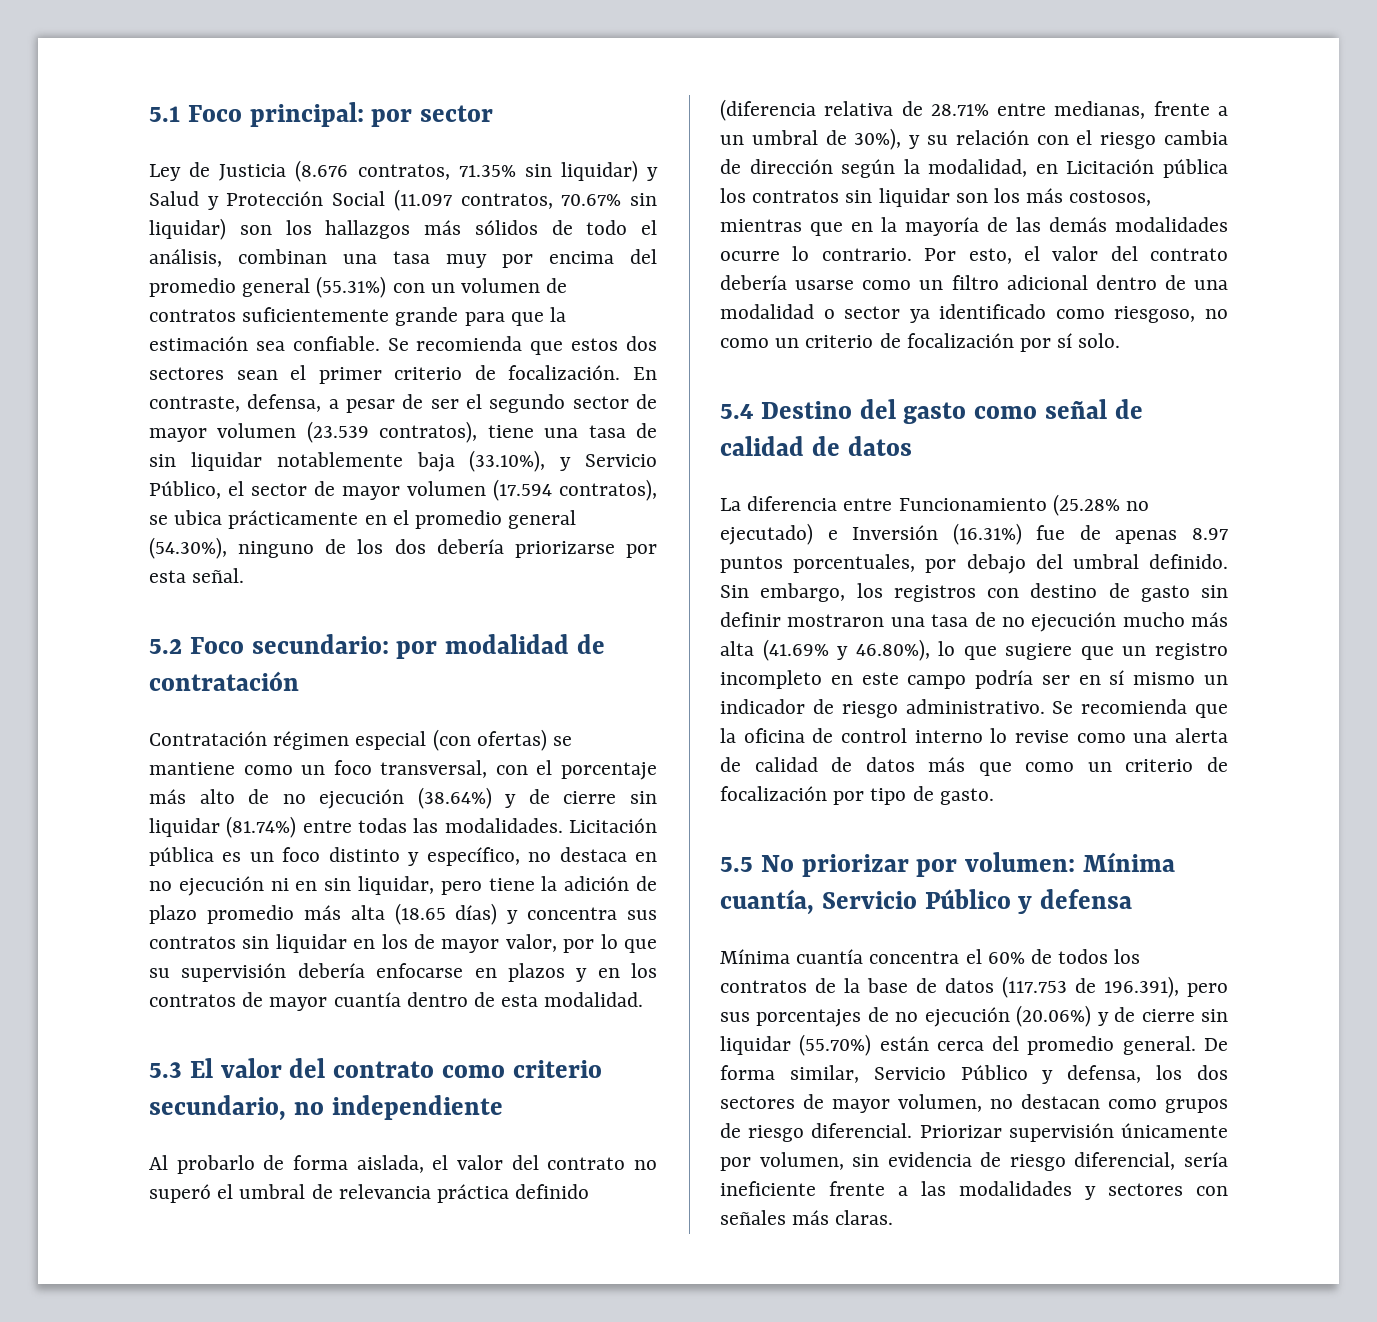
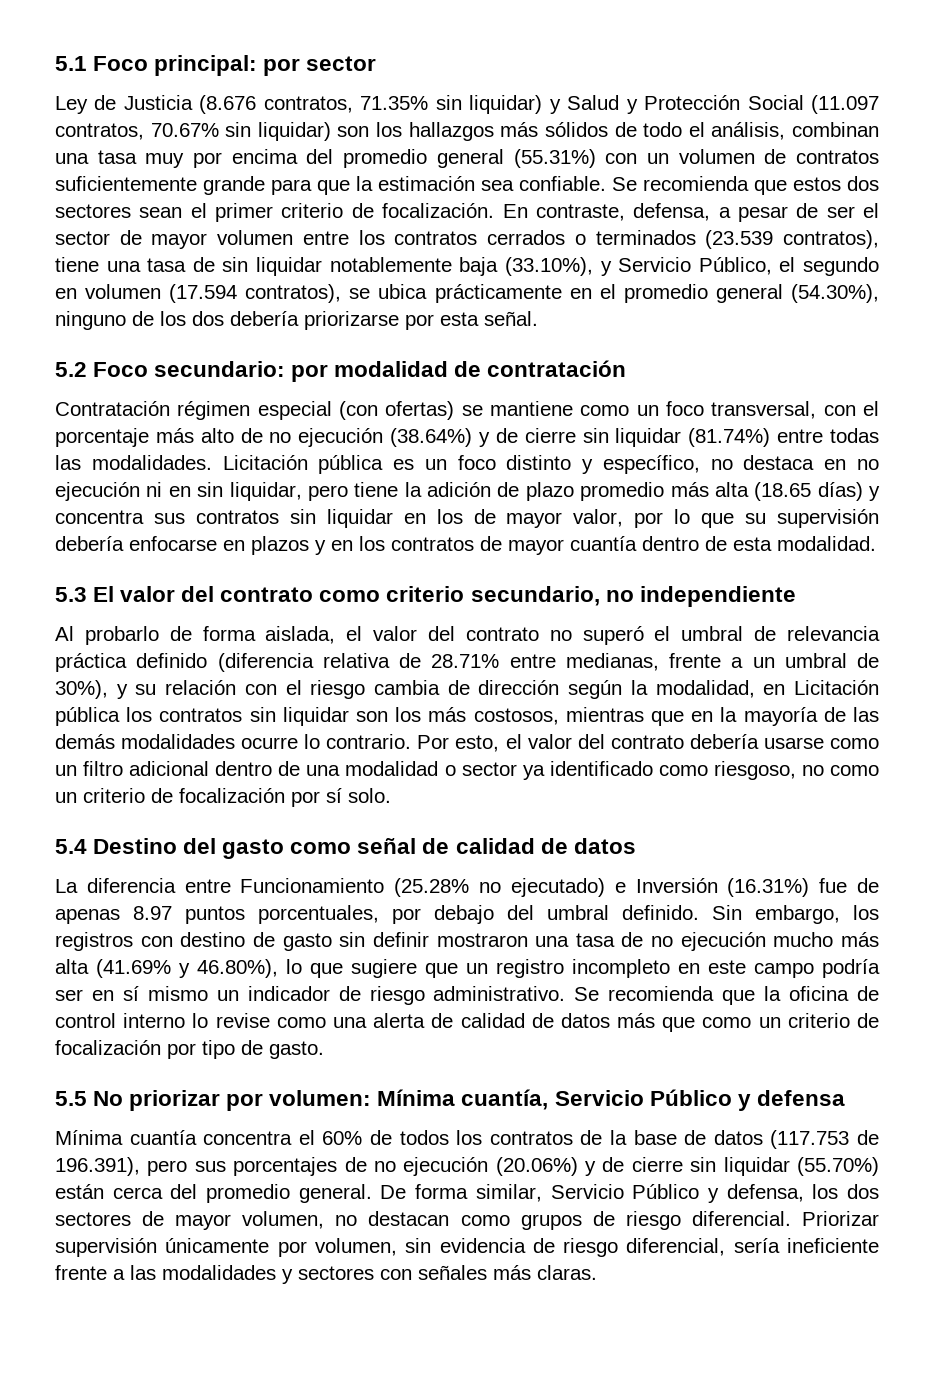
[489,394,657,413] [149,423,297,442] segundo sector de mayor volumen -> [55,230,696,249] sector de mayor volumen entre los contratos cerrados o terminados
[251,481,400,500] sector de mayor -> [803,257,880,276] [55,288,77,299] segundo en

